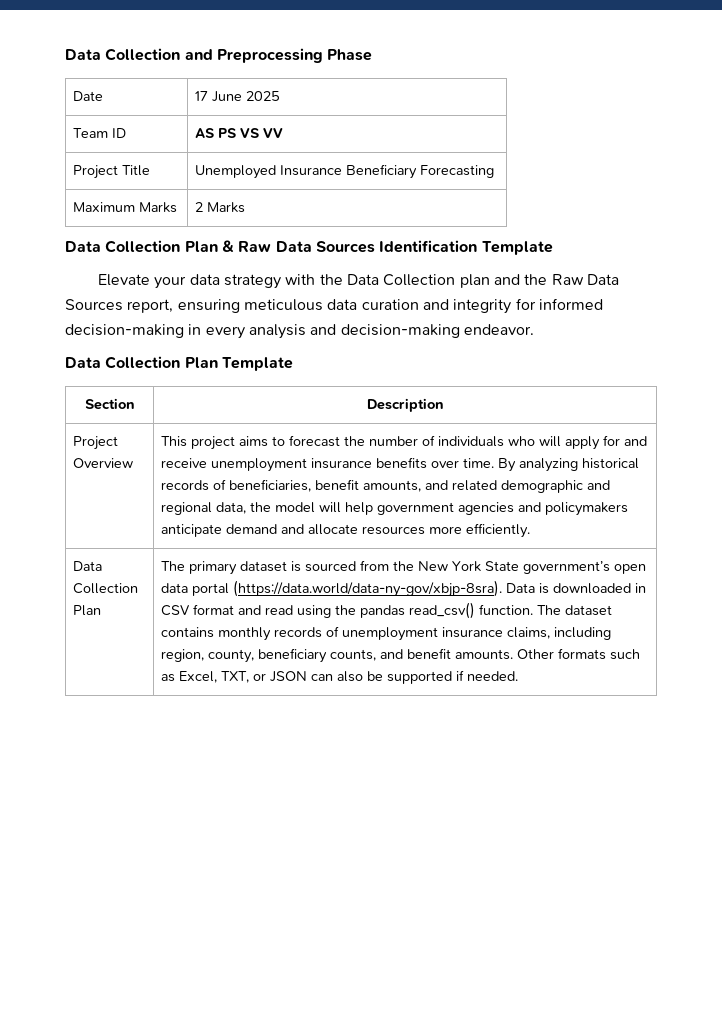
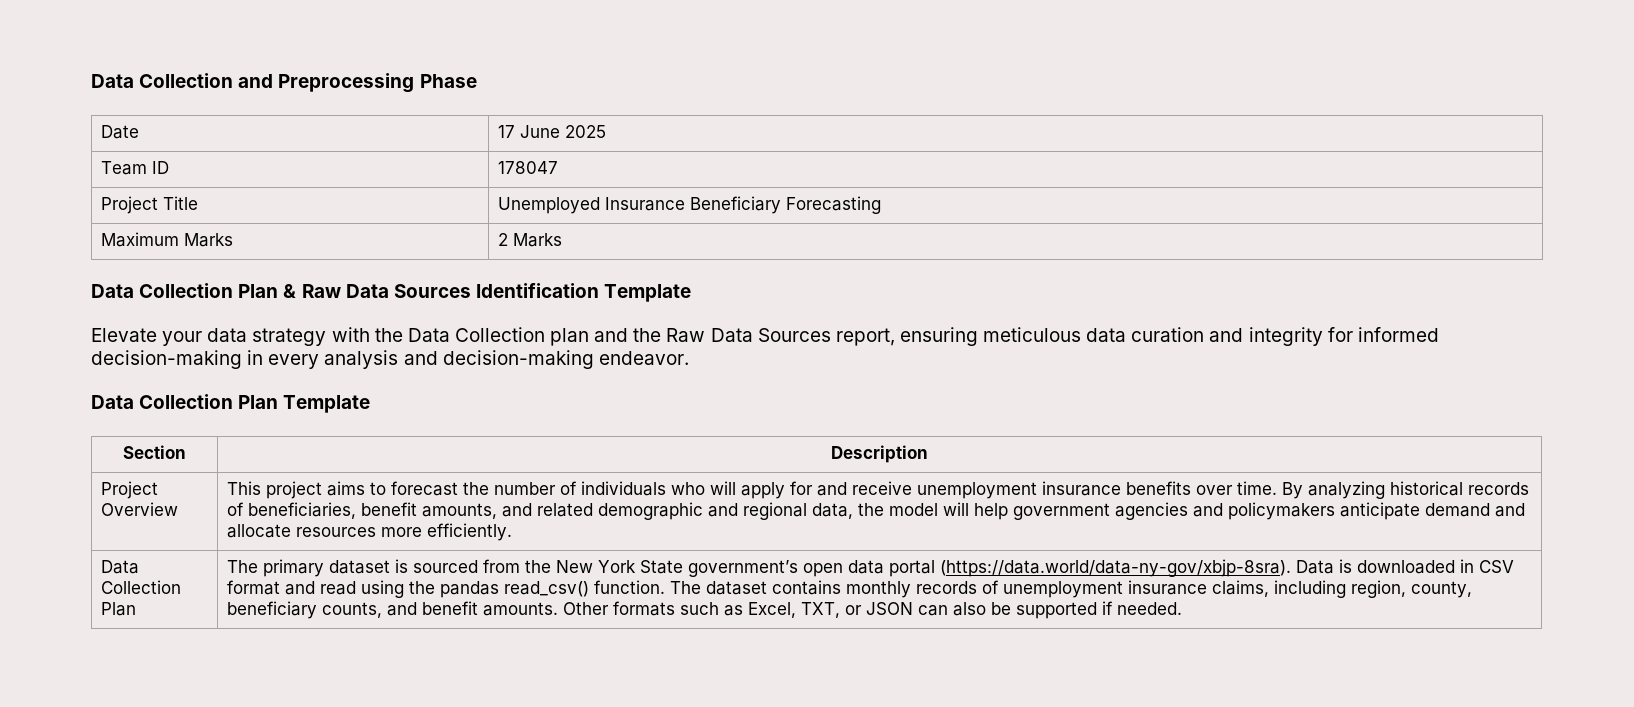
[195,128,284,138] AS PS VS VV -> [497,161,558,174] 178047

